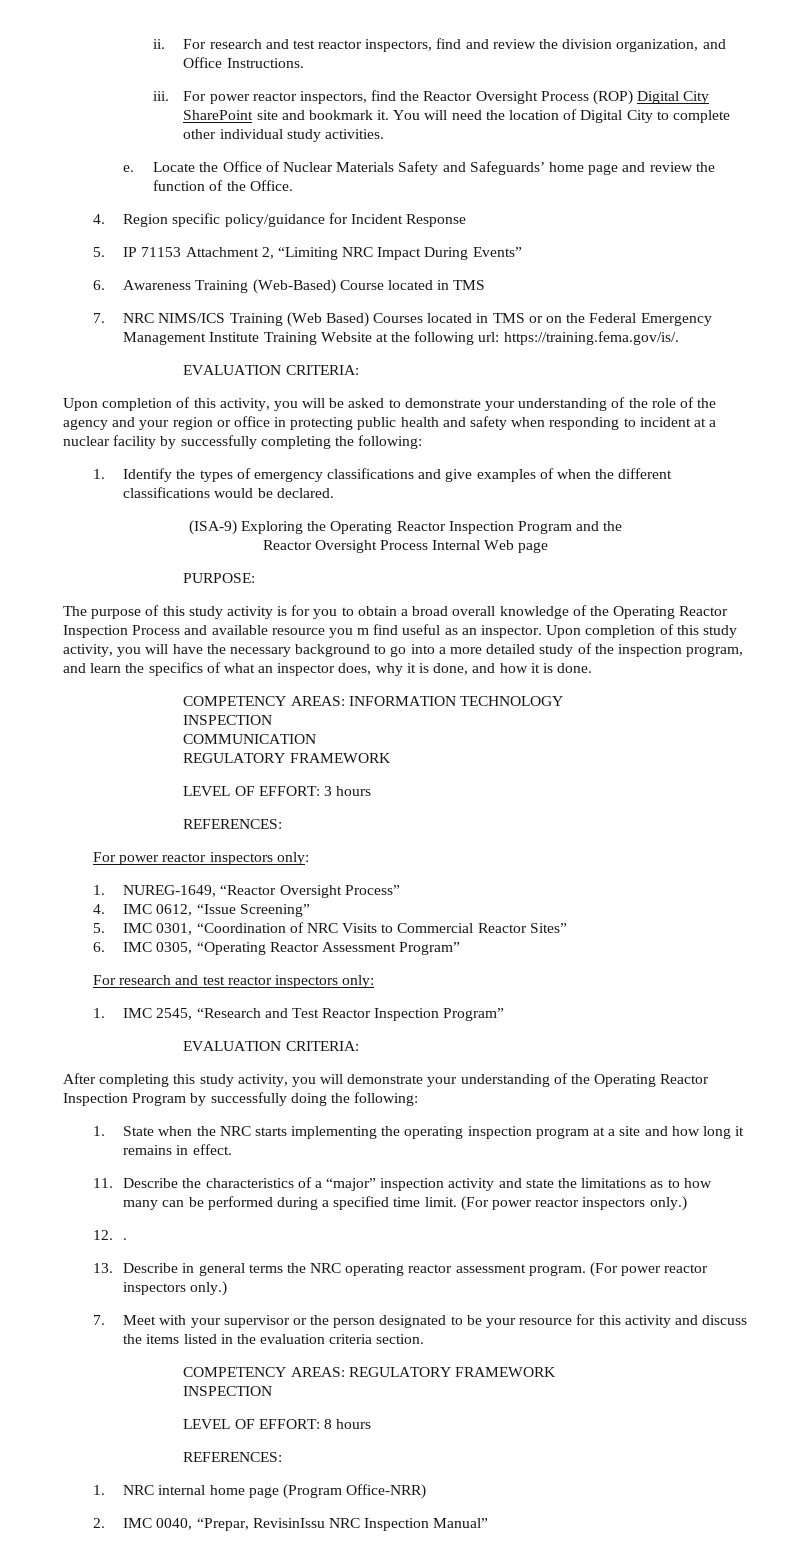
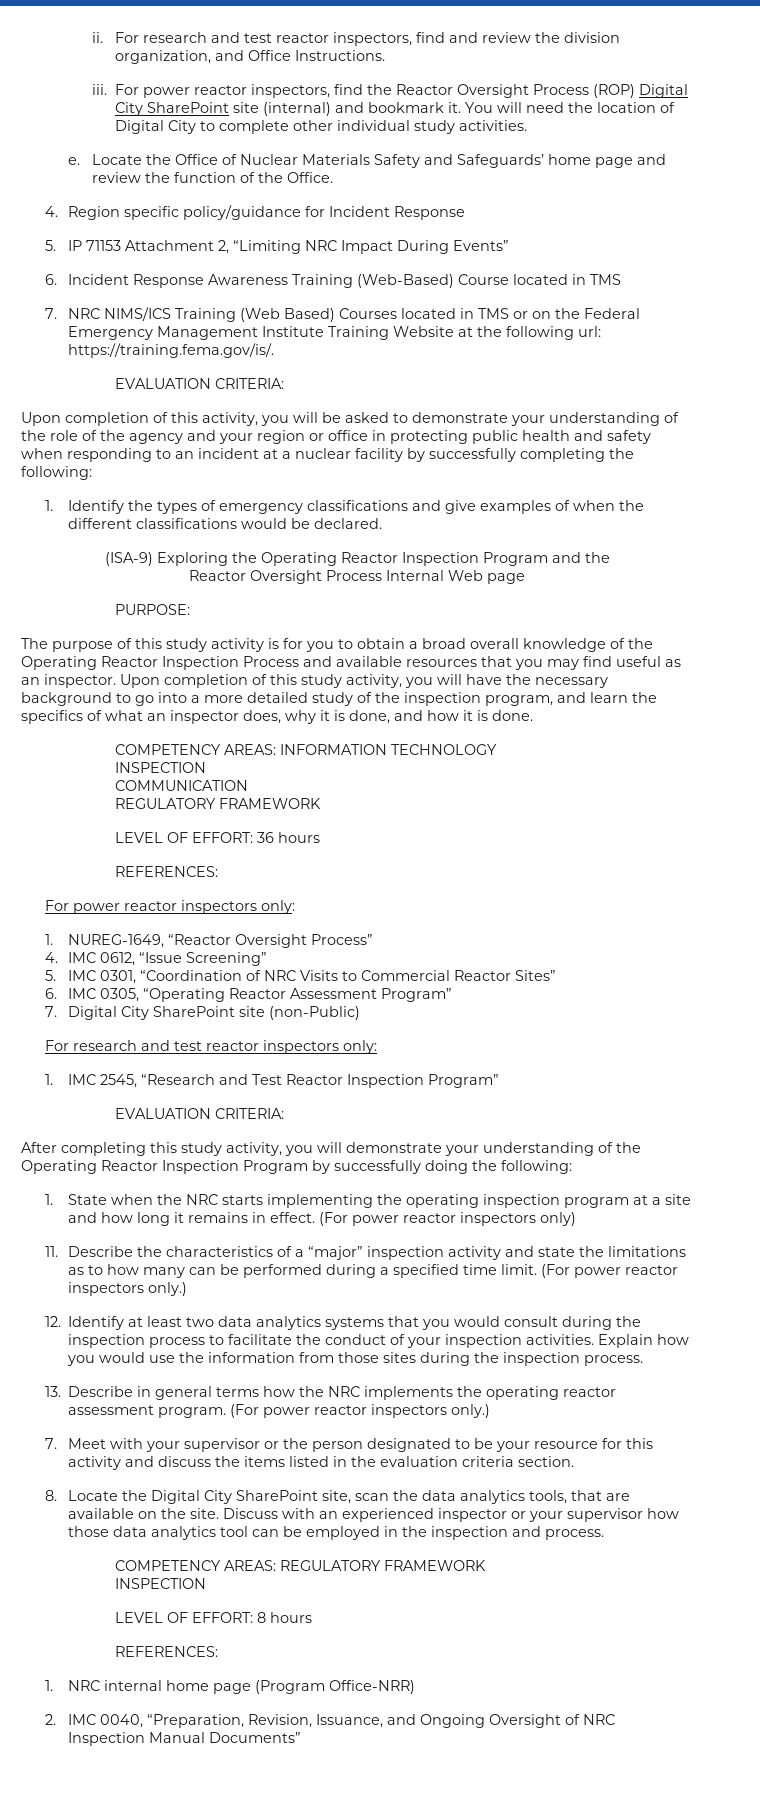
(278, 115) none -> [263,102,332,116] (internal)
(106, 285) none -> [68,274,205,288] Incident Response
(636, 422) none -> [175,451,194,459] an
[271,628,370,638] resource you m -> [406,656,579,670] resources that you may
[323,786,332,796] 3 -> [257,832,275,843] 36
(461, 948) none -> [44,1006,361,1020] // 7. Digital City SharePoint site (non-Public)
(232, 1149) none -> [319,1212,577,1226] (For power reactor inspectors only)
[123,1238,128,1240] . -> [68,1316,642,1330] [68,1334,690,1348] [67,1352,644,1366] Identify at least two data analytics systems that you would consult during the inspection process to facilitate the conduct of your inspection activities. Explain how you would use the information from those sites during the inspection process.
[286,1263,342,1273] the NRC -> [263,1386,483,1400] how the NRC implements the
(425, 1339) none -> [44,1490,631,1504] [68,1508,680,1522] [68,1526,605,1540] // 8. Locate the Digital City SharePoint site, scan the data analytics tools, that are available on the site. Discuss with an experienced inspector or your supervisor how those data analytics tool can be employed in the inspection and process.
[196,1518,489,1531] “Prepar, RevisinIssu NRC Inspection Manual” -> [147,1714,616,1728] [68,1732,302,1746] “Preparation, Revision, Issuance, and Ongoing Oversight of NRC Inspection Manual Documents”

